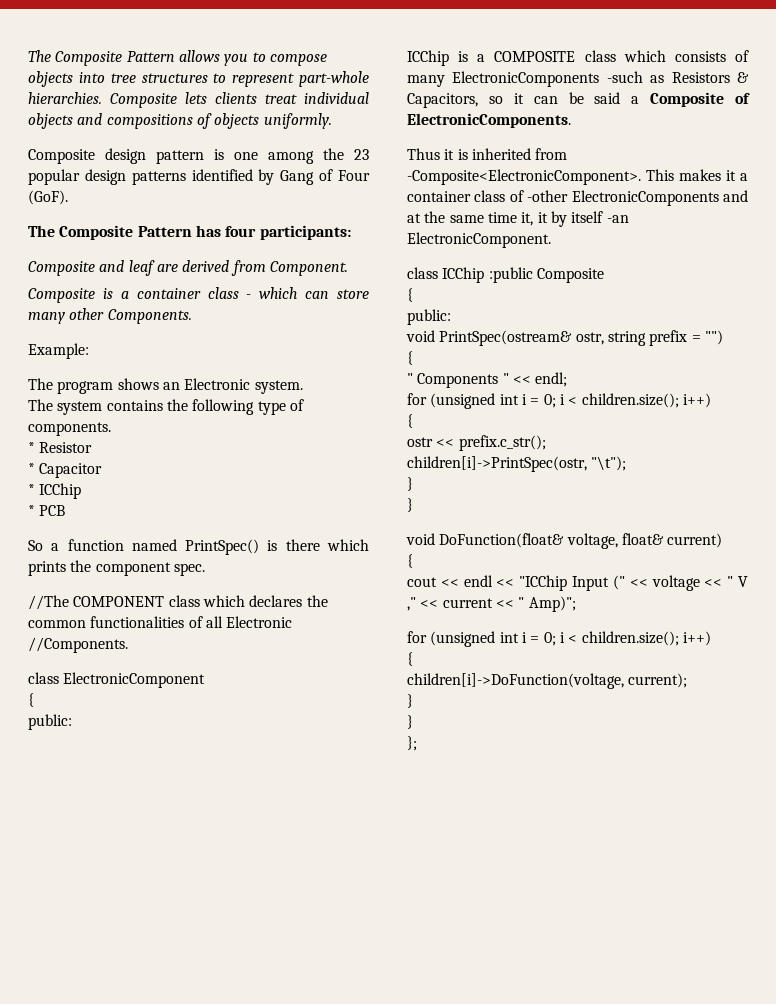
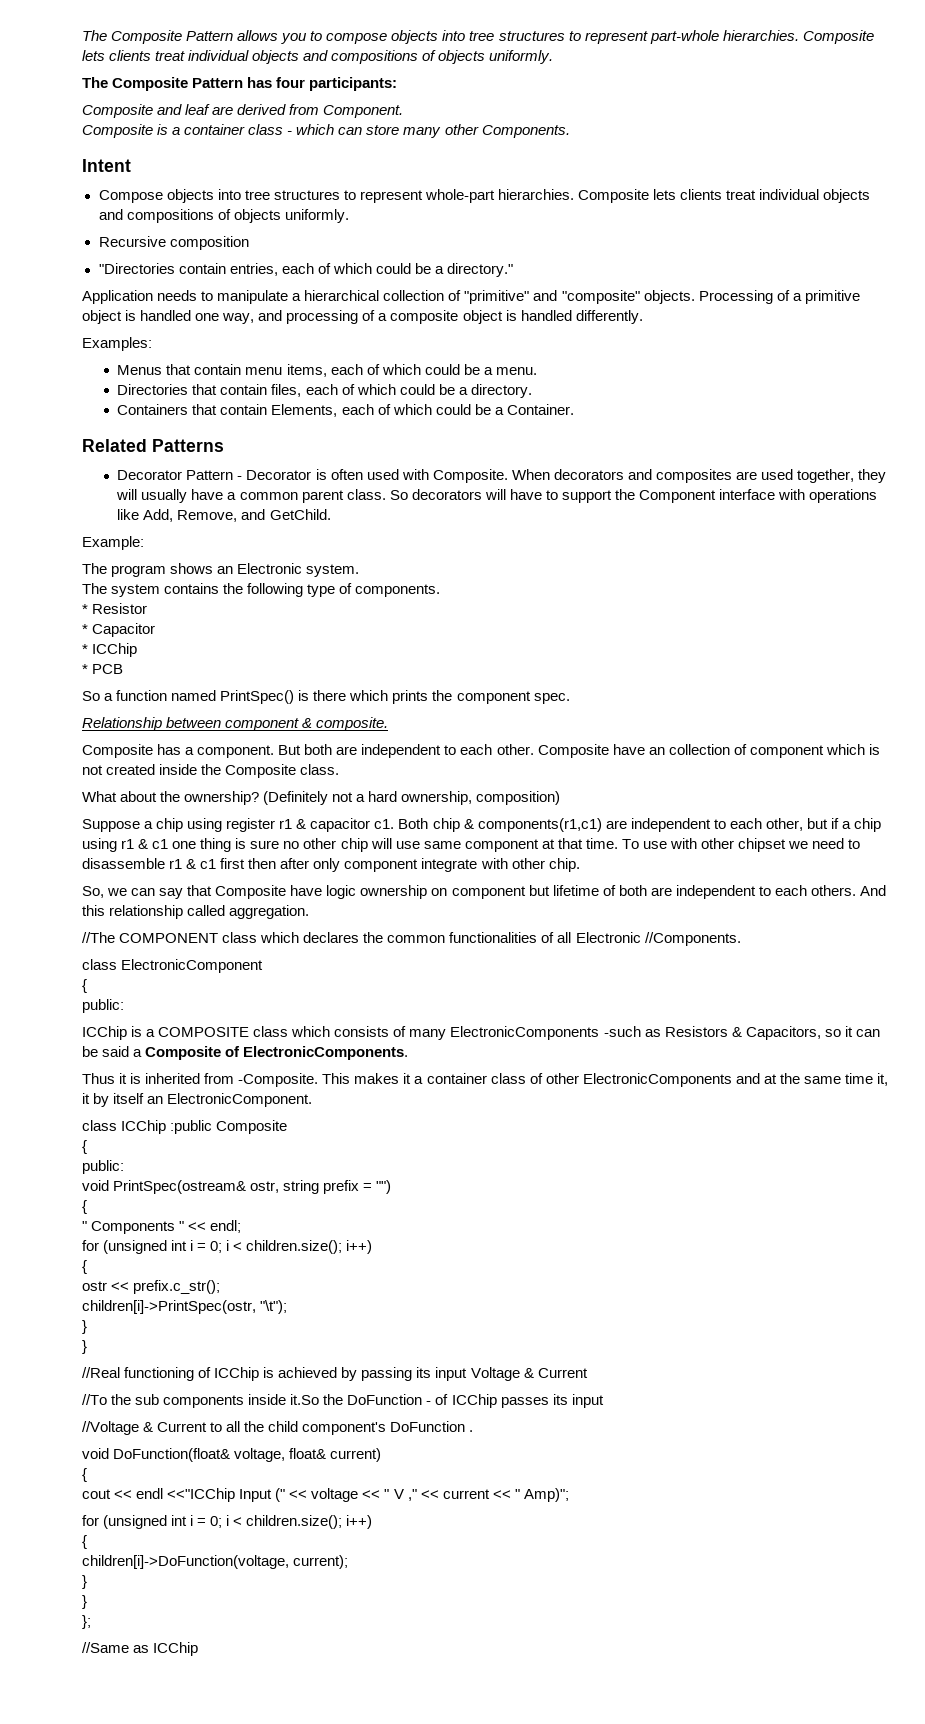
[28,148,369,164] [28,169,370,185] [28,190,68,205] // Composite design pattern is one among the 23 popular design patterns identified by Gang of Four (GoF). -> (554, 57) none
(192, 316) none -> [82,159,131,172] [98,189,871,203] [98,209,349,223] [98,236,249,250] [98,263,513,277] [82,290,860,304] [82,310,643,324] [82,337,152,351] [117,364,537,377] [117,384,532,398] [117,404,574,417] [82,439,224,452] [117,469,887,483] [116,489,878,503] [117,509,331,522] // Intent // Compose objects into tree structures to represent whole-part hierarchies. Composite lets clients treat individual objects and compositions of objects uniformly. // Recursive composition // "Directories contain entries, each of which could be a directory." // Application needs to manipulate a hierarchical collection of "primitive" and "composite" objects. Processing of a primitive object is handled one way, and processing of a composite object is handled differently. // Examples: // Menus that contain menu items, each of which could be a menu. // Directories that contain files, each of which could be a directory. // Containers that contain Elements, each of which could be a Container. // Related Patterns // Decorator Pattern - Decorator is often used with Composite. When decorators and composites are used together, they will usually have a common parent class. So decorators will have to support the Component interface with operations like Add, Remove, and GetChild.
(205, 569) none -> [82,717,389,731] [82,744,880,758] [82,764,340,778] [82,791,561,805] [82,818,882,832] [82,838,861,852] [82,858,580,872] [82,885,886,899] [82,905,310,919] // Relationship between component & composite. // Composite has a component. But both are independent to each other. Composite have an collection of component which is not created inside the Composite class. // What about the ownership? (Definitely not a hard ownership, composition) // Suppose a chip using register r1 & capacitor c1. Both chip & components(r1,c1) are independent to each other, but if a chip using r1 & c1 one thing is sure no other chip will use same component at that time. To use with other chipset we need to disassemble r1 & c1 first then after only component integrate with other chip. // So, we can say that Composite have logic ownership on component but lifetime of both are independent to each others. And this relationship called aggregation.
[407,169,641,185] -Composite<ElectronicComponent>. -> [238,1073,319,1087] -Composite.
[527,190,569,202] -other -> [545,1073,579,1084] other
[606,215,629,223] -an -> [147,1096,164,1104] an
(413, 505) none -> [82,1367,588,1381] [82,1394,604,1408] [82,1421,474,1435] // //Real functioning of ICChip is achieved by passing its input Voltage & Current // //To the sub components inside it.So the DoFunction - of ICChip passes its input // //Voltage & Current to all the child component's DoFunction .
[496,575,568,591] << "ICChip -> [167,1488,236,1502] <<"ICChip
(417, 743) none -> [82,1642,199,1656] // //Same as ICChip

